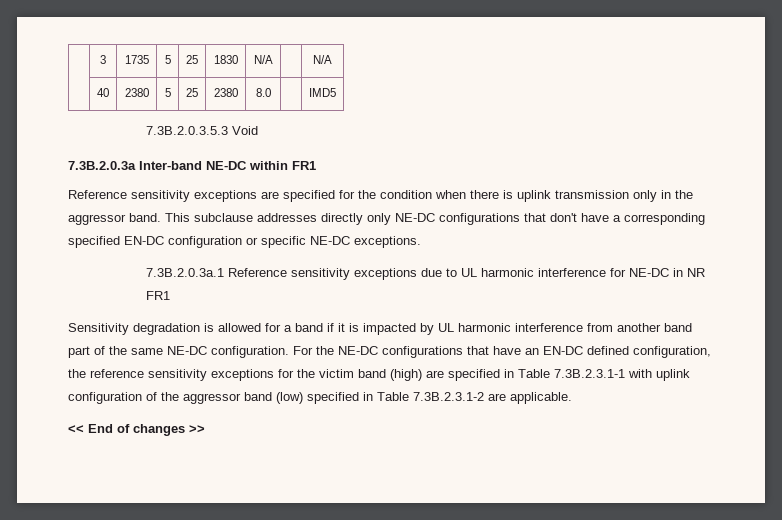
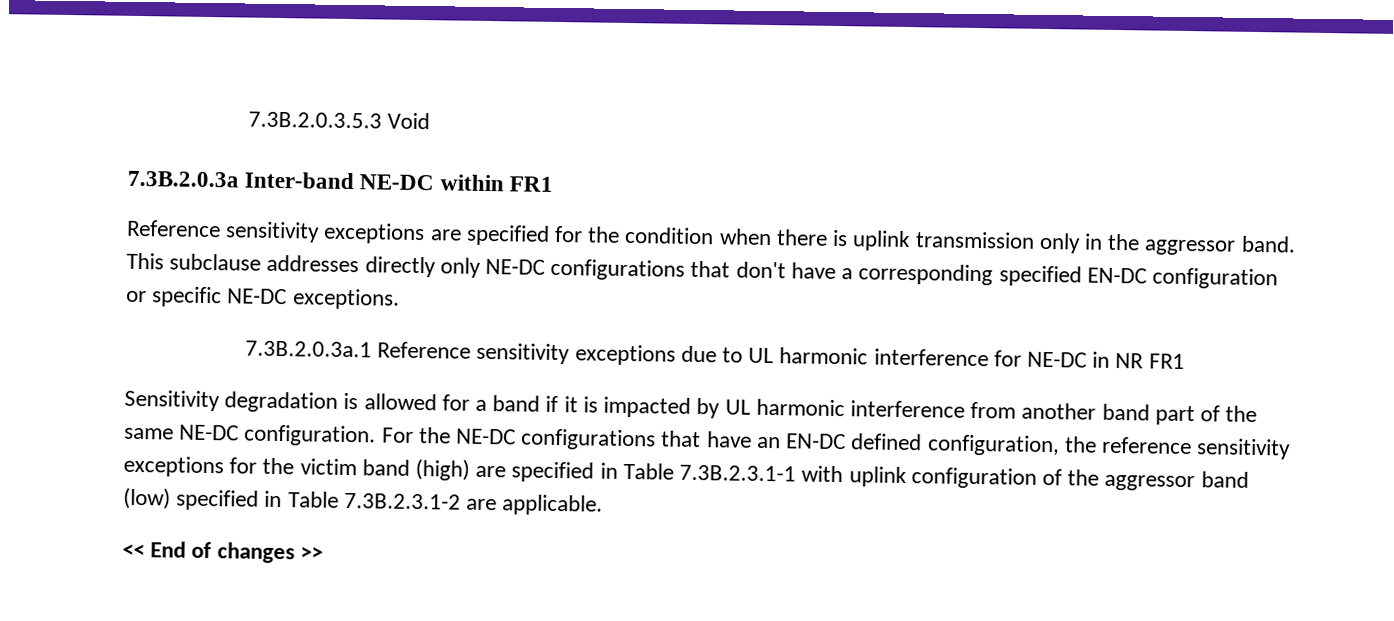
[100,55,106,64] [124,55,149,64] [164,55,171,64] [186,55,198,64] [213,55,238,64] [253,55,273,64] [313,55,332,64] [97,88,109,97] [124,88,149,97] [164,88,171,97] [186,88,198,97] [213,88,238,97] [255,88,271,97] [309,88,336,97] | 3 | 1735 | 5 | 25 | 1830 | N/A | | N/A // | 40 | 2380 | 5 | 25 | 2380 | 8.0 | | IMD5 // -> (247, 120) none

